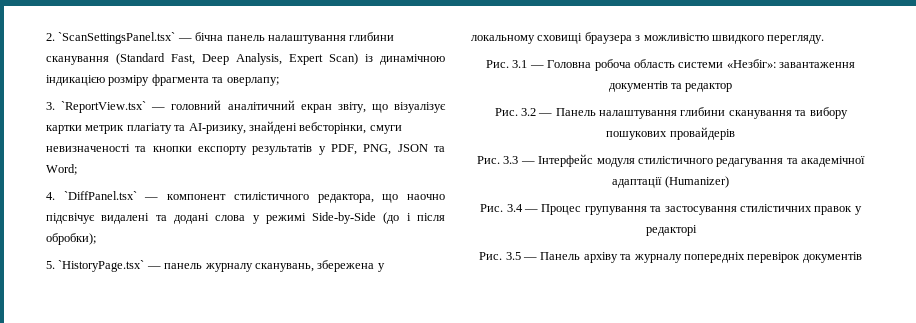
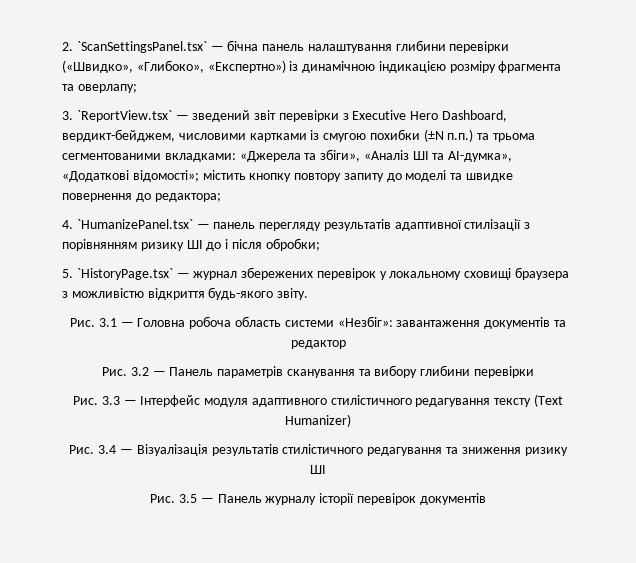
[46,53,358,65] сканування (Standard Fast, Deep Analysis, Expert Scan) -> [449,41,510,53] [62,60,286,73] перевірки («Швидко», «Глибоко», «Експертно»)
[171,100,446,113] [46,121,402,134] [46,144,445,155] [46,164,77,175] [46,191,446,203] [46,212,400,224] головний аналітичний екран звіту, що візуалізує картки метрик плагіату та AI-ризику, знайдені вебсторінки, смуги невизначеності та кнопки експорту результатів у PDF, PNG, JSON та Word; // 4. `DiffPanel.tsx` — компонент стилістичного редактора, що наочно підсвічує видалені та додані слова у режимі Side-by-Side (до -> [192,110,508,122] [62,129,536,142] [62,149,513,162] [62,170,514,182] [62,193,221,202] [62,219,531,231] [62,239,222,251] зведений звіт перевірки з Executive Hero Dashboard, вердикт-бейджем, числовими картками із смугою похибки (±N п.п.) та трьома сегментованими вкладками: «Джерела та збіги», «Аналіз ШІ та AI-думка», «Додаткові відомості»; містить кнопку повтору запиту до моделі та швидке повернення до редактора; // 4. `HumanizePanel.tsx` — панель перегляду результатів адаптивної стилізації з порівнянням ризику ШІ до
[46,233,96,245] обробки); -> [265,238,320,251] обробки;
[164,260,375,272] панель журналу сканувань, збережена -> [193,267,376,280] журнал збережених перевірок
[711,35,825,44] швидкого перегляду. -> [147,287,309,300] відкриття будь-якого звіту.
[599,107,726,119] налаштування глибини -> [217,366,284,378] параметрів
[606,127,735,140] пошукових провайдерів -> [420,365,535,378] глибини перевірки
[637,156,865,167] [612,176,729,188] стилістичного редагування та академічної адаптації (Humanizer) -> [251,394,564,407] [285,414,351,427] адаптивного стилістичного редагування тексту (Text Humanizer)
[541,204,862,215] [645,225,697,236] Процес групування та застосування стилістичних правок у редакторі -> [136,444,568,456] [310,465,326,474] Візуалізація результатів стилістичного редагування та зниження ризику ШІ
[583,252,745,263] архіву та журналу попередніх -> [265,493,355,505] журналу історії

